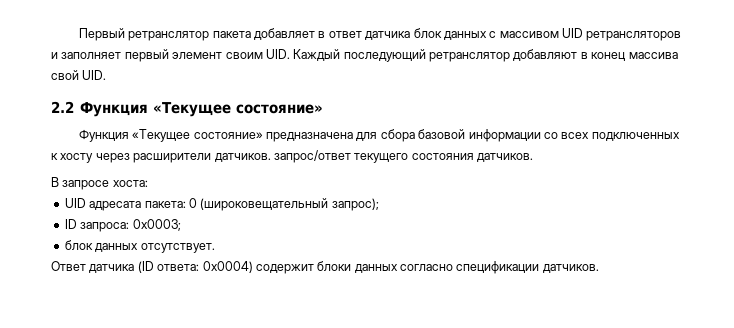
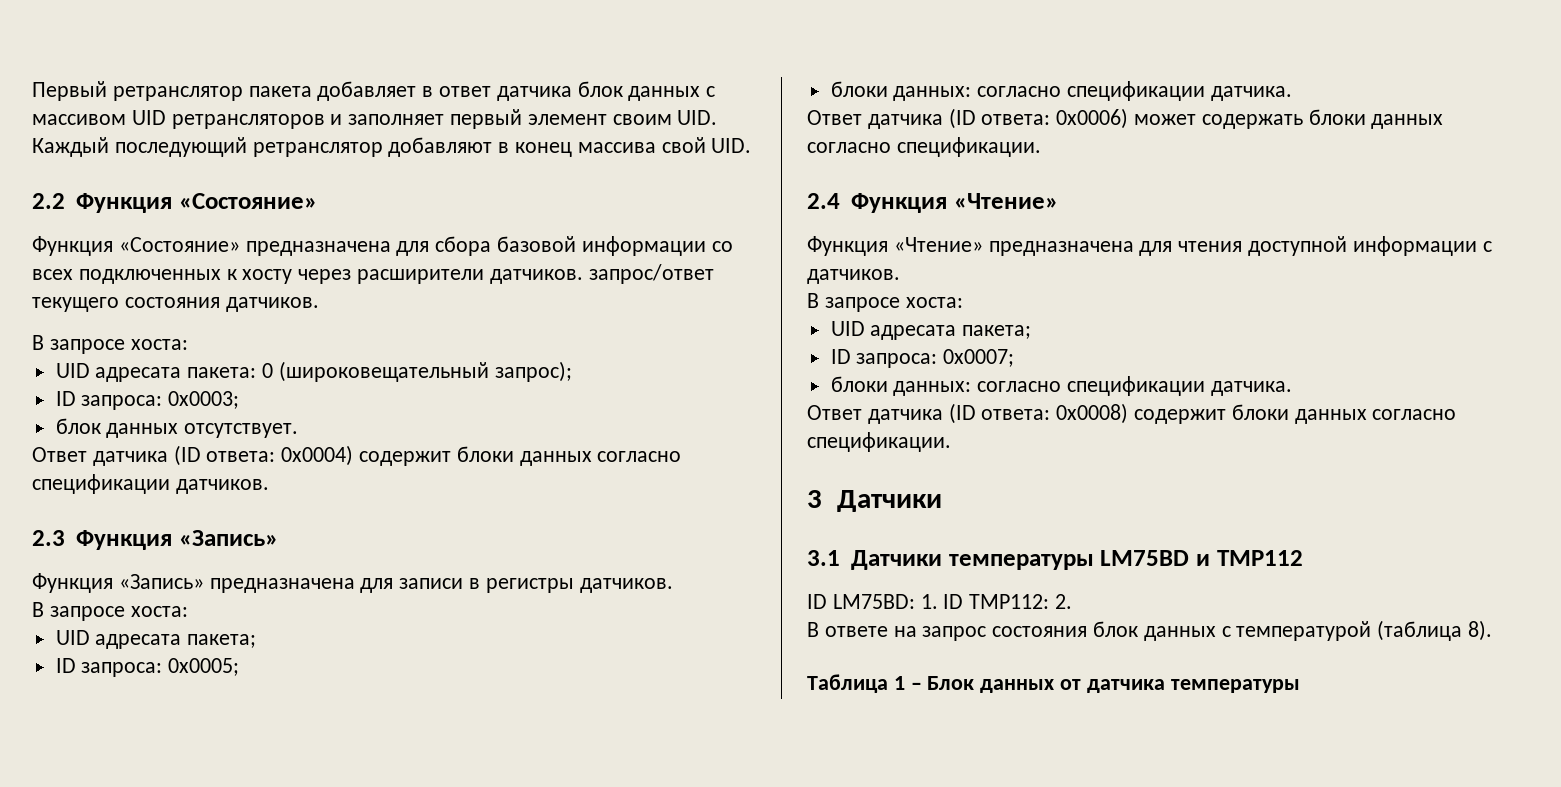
[153,102,324,117] [78,129,263,142] «Текущее состояние» // Функция «Текущее состояние» -> [178,193,317,209] [32,236,240,256] «Состояние» // Функция «Состояние»
(599, 268) none -> [32,530,278,550] [32,573,673,593] [32,602,188,621] [55,630,257,649] [55,658,240,677] [830,81,1292,101] [807,108,1444,129] [807,137,1041,157] [807,193,1058,213] [807,236,1492,256] [807,269,900,284] [807,293,963,312] [830,321,1032,340] [830,349,1015,368] [830,376,1292,396] [807,403,1457,424] [807,432,951,452] [807,490,943,512] [807,550,1303,570] [807,594,1073,609] [807,620,1493,641] [807,674,1300,693] // 2.3 Функция «Запись» // Функция «Запись» предназначена для записи в регистры датчиков. // В запросе хоста: // UID адресата пакета; // ID запроса: 0x0005; // блоки данных: согласно спецификации датчика. // Ответ датчика (ID ответа: 0x0006) может содержать блоки данных согласно спецификации. // 2.4 Функция «Чтение» // Функция «Чтение» предназначена для чтения доступной информации с датчиков. // В запросе хоста: // UID адресата пакета; // ID запроса: 0x0007; // блоки данных: согласно спецификации датчика. // Ответ датчика (ID ответа: 0x0008) содержит блоки данных согласно спецификации. // 3 Датчики // 3.1 Датчики температуры LM75BD и TMP112 // ID LM75BD: 1. ID TMP112: 2. // В ответе на запрос состояния блок данных с температурой (таблица 8). // Таблица 1 – Блок данных от датчика температуры

